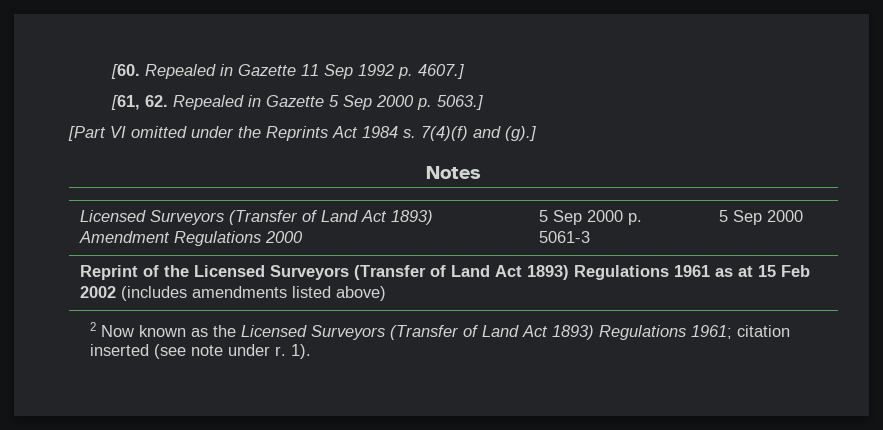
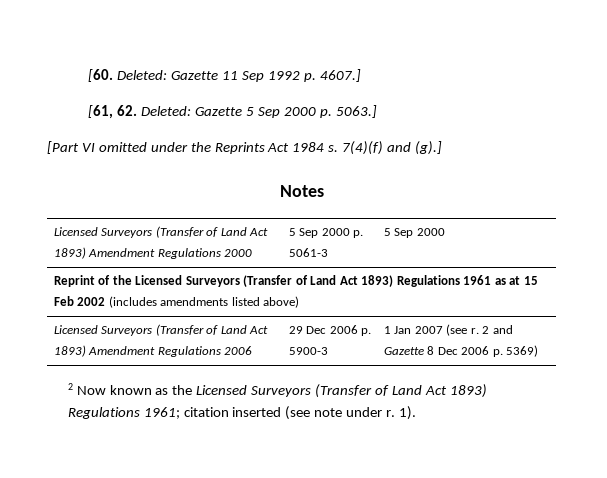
[144,64,233,79] Repealed in -> [117,70,168,80] Deleted:
[172,95,261,110] Repealed in -> [141,106,192,116] Deleted:
(387, 293) none -> [53,324,269,336] [53,345,253,357] [288,325,372,336] [288,347,328,355] [383,324,513,336] [383,345,539,357] // Licensed Surveyors (Transfer of Land Act 1893) Amendment Regulations 2006 | 29 Dec 2006 p. 5900-3 | 1 Jan 2007 (see r. 2 and Gazette 8 Dec 2006 p. 5369)

